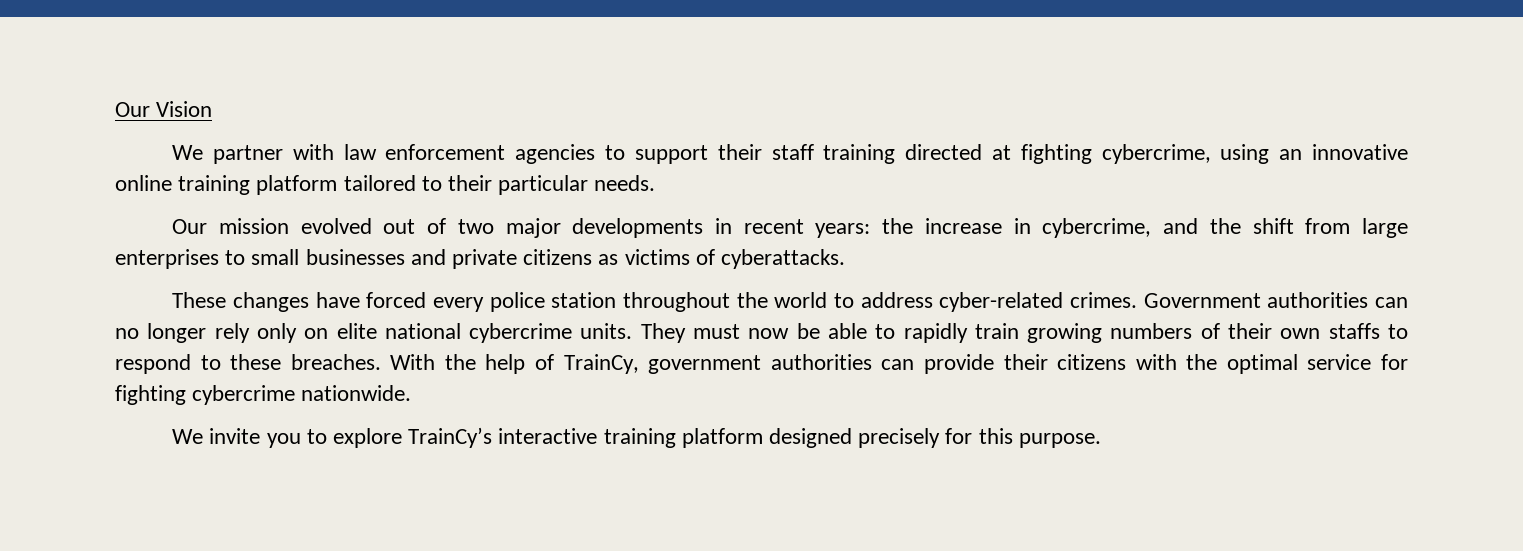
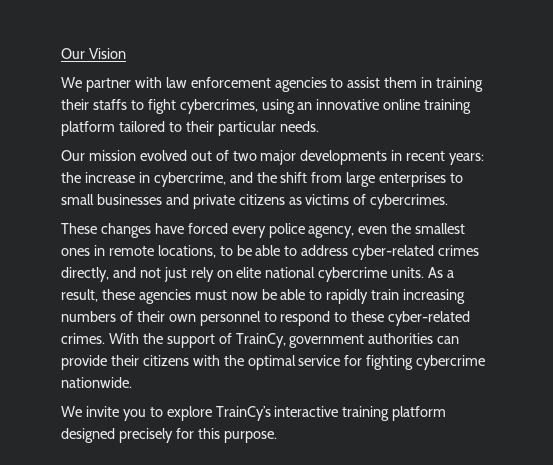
[634,144,1211,164] support their staff training directed at fighting cybercrime, -> [347,77,484,92] [61,99,258,114] assist them in training their staffs to fight cybercrimes,
[721,249,846,269] cyberattacks. -> [370,194,449,209] cybercrimes.
[551,292,1408,312] [115,323,297,343] station throughout the world to address cyber-related crimes. Government authorities can no longer rely only -> [308,223,466,238] [61,245,480,260] [61,267,214,282] agency, even the smallest ones in remote locations, to be able to address cyber-related crimes directly, and not just rely
[640,323,686,343] They -> [428,267,455,278] [61,289,191,304] As a result, these agencies
[1027,323,1103,343] growing -> [403,289,466,304] increasing
[1328,323,1380,339] staffs -> [199,311,261,326] personnel
[290,354,381,370] breaches. -> [388,311,471,326] [61,333,105,344] cyber-related crimes.
[485,354,526,374] help -> [166,334,215,348] support

